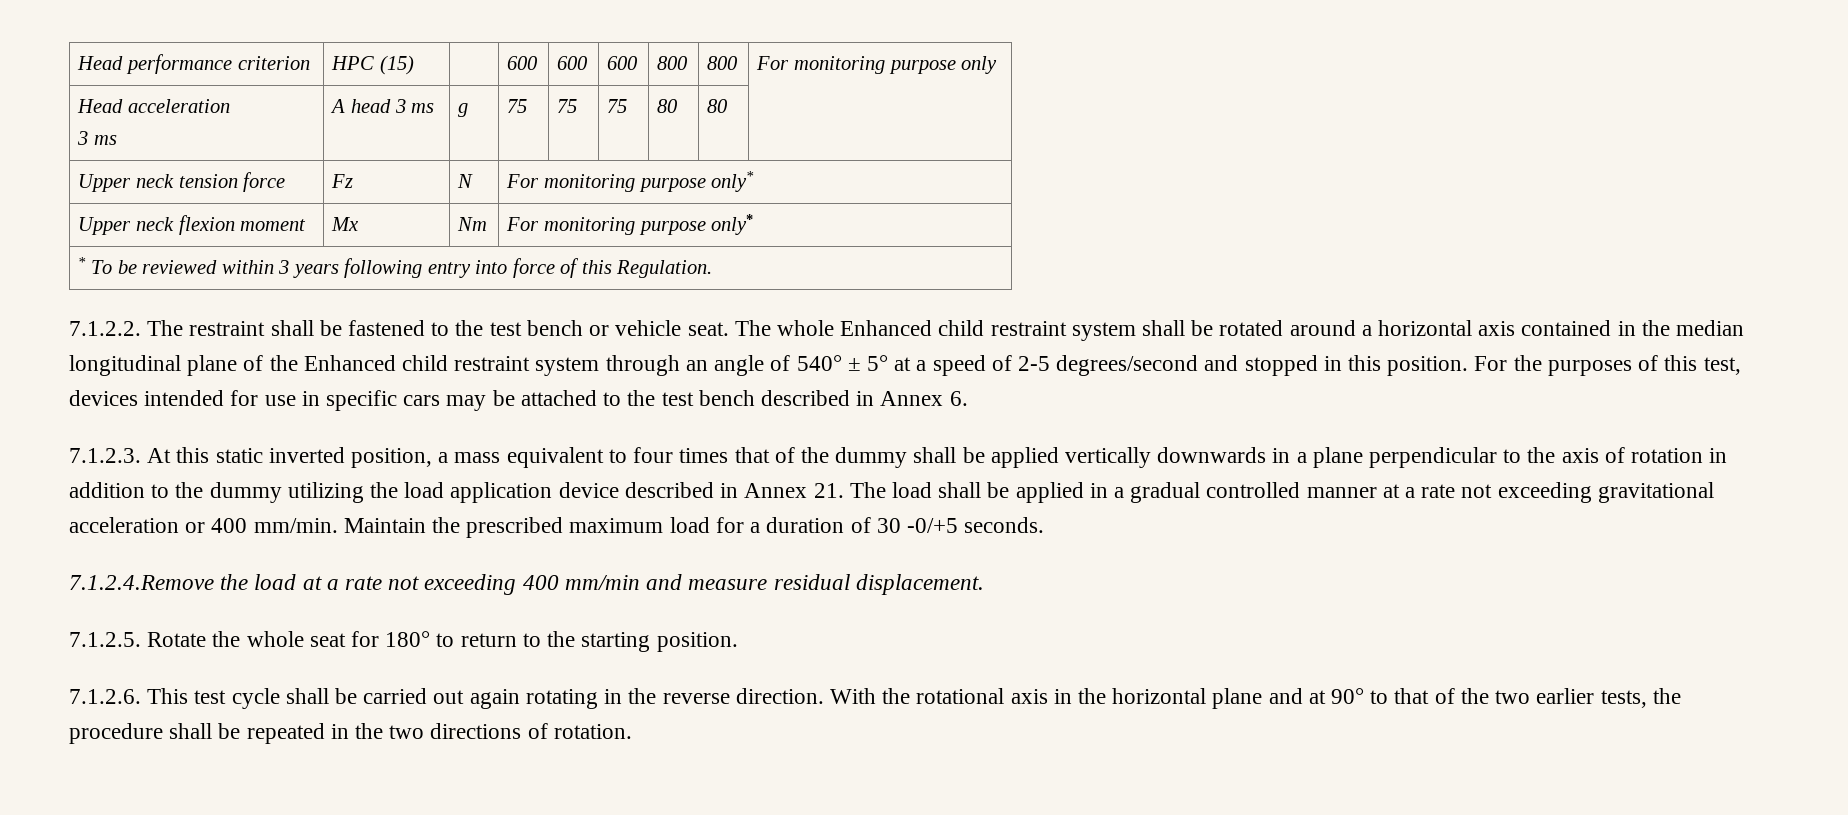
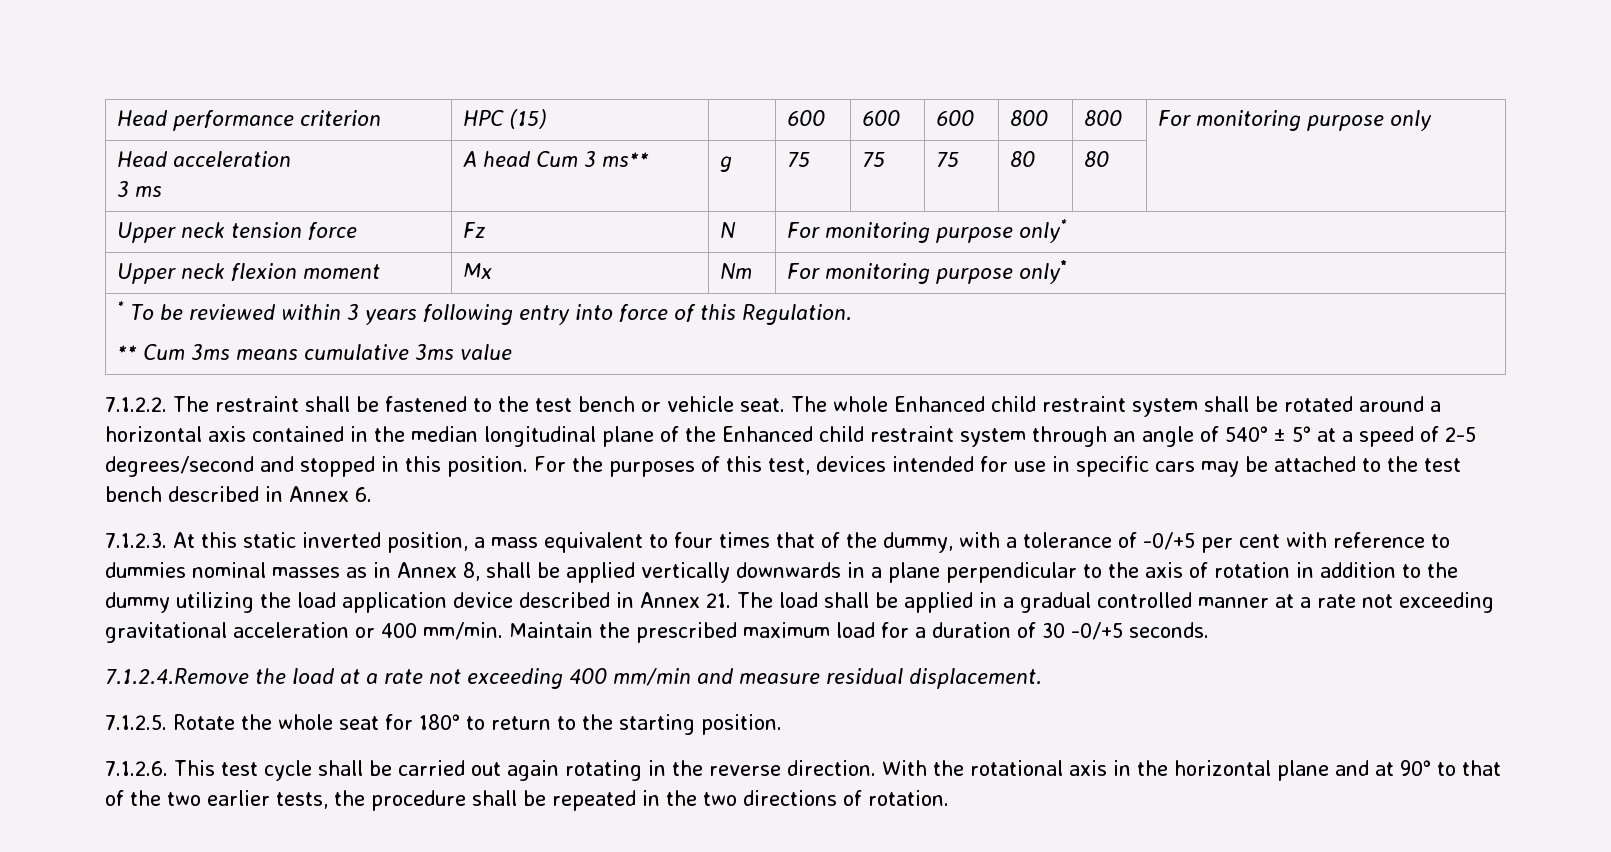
[394,99,435,113] 3 ms -> [535,151,649,167] Cum 3 ms**
(713, 269) none -> [116,344,512,360] // ** Cum 3ms means cumulative 3ms value
[835,447,908,468] dummy -> [882,532,1450,553] [105,562,480,581] dummy, with a tolerance of -0/+5 per cent with reference to dummies nominal masses as in Annex 8,

